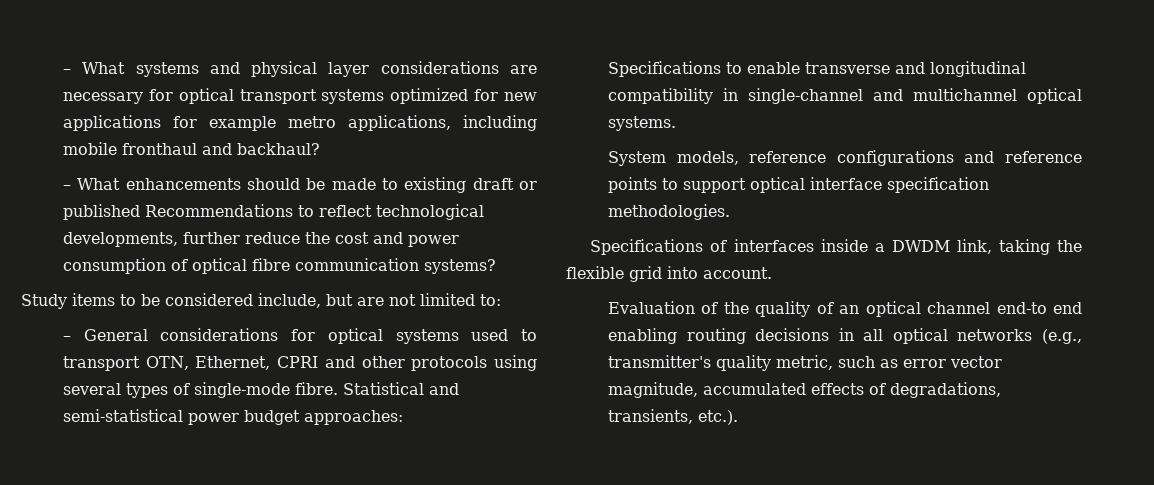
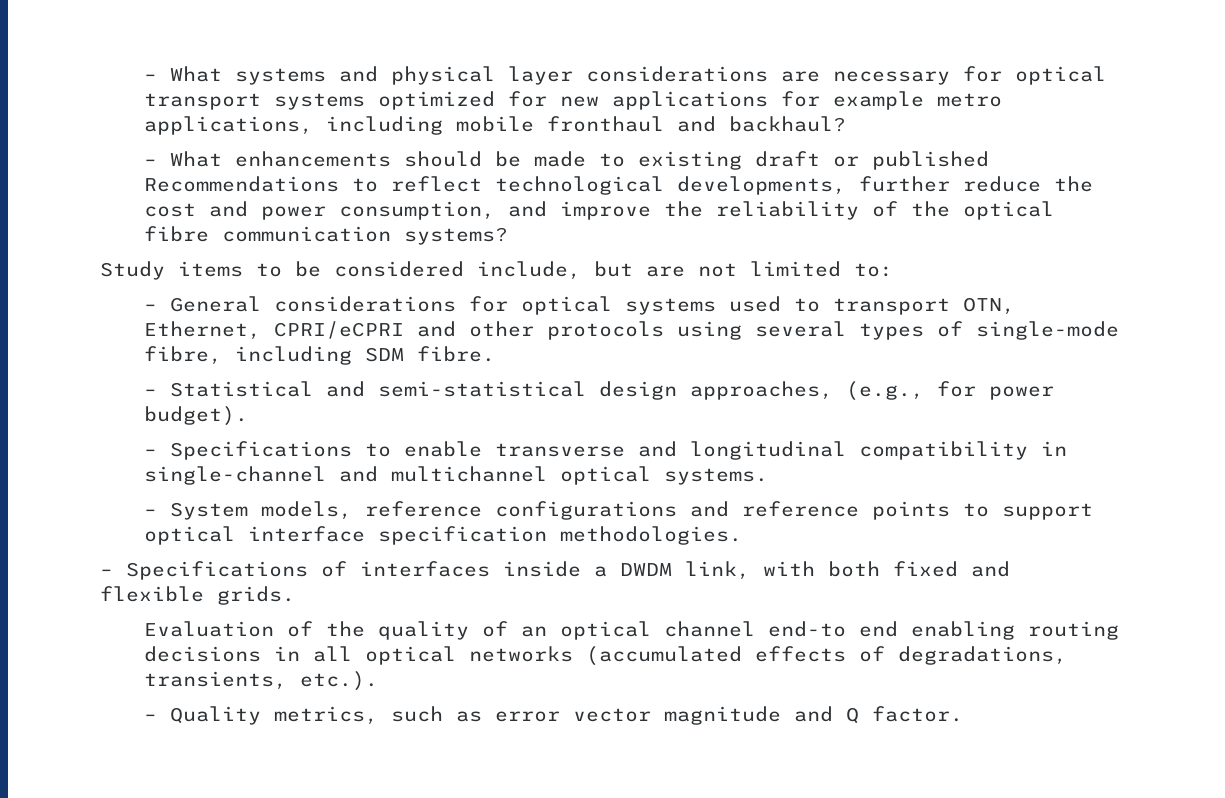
[62,258,188,274] consumption of -> [338,201,950,220] consumption, and improve the reliability of the
[277,356,319,368] CPRI -> [273,321,404,339] CPRI/eCPRI
(290, 390) none -> [143,346,404,365] fibre, including SDM
(338, 388) none -> [143,389,157,396] // –
[187,410,403,425] power budget approaches: // -> [598,381,1054,401] [143,406,248,426] [143,449,157,456] design approaches, (e.g., for power budget). // –
(676, 123) none -> [143,509,157,516] –
(730, 212) none -> [100,569,113,576] –
[998,239,1082,255] [566,266,772,282] taking the flexible grid into account. -> [763,561,1010,577] [100,586,295,605] with both fixed and flexible grids.
[1042,329,1082,344] [607,355,1002,371] [607,382,806,398] (e.g., transmitter's quality metric, such as error vector magnitude, accumulated -> [585,646,742,666] (accumulated
(738, 417) none -> [143,706,963,725] // – Quality metrics, such as error vector magnitude and Q factor.

